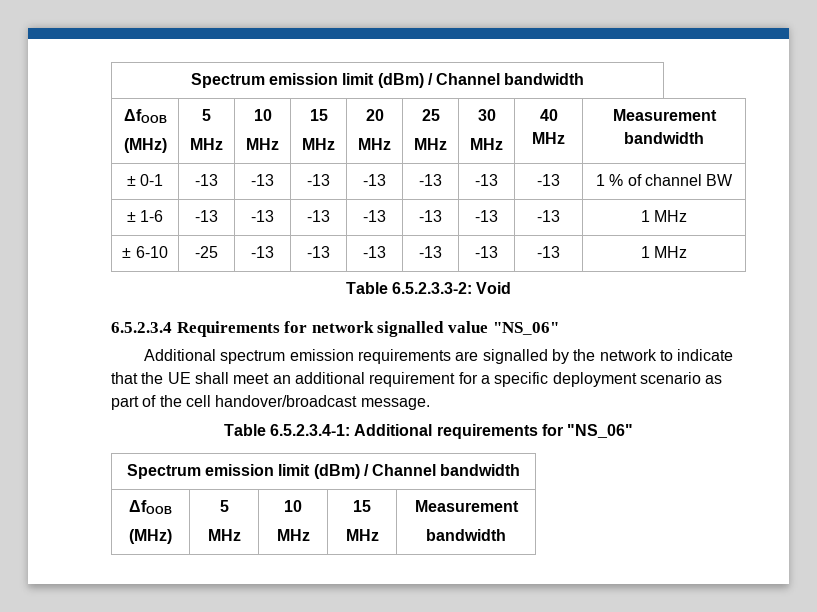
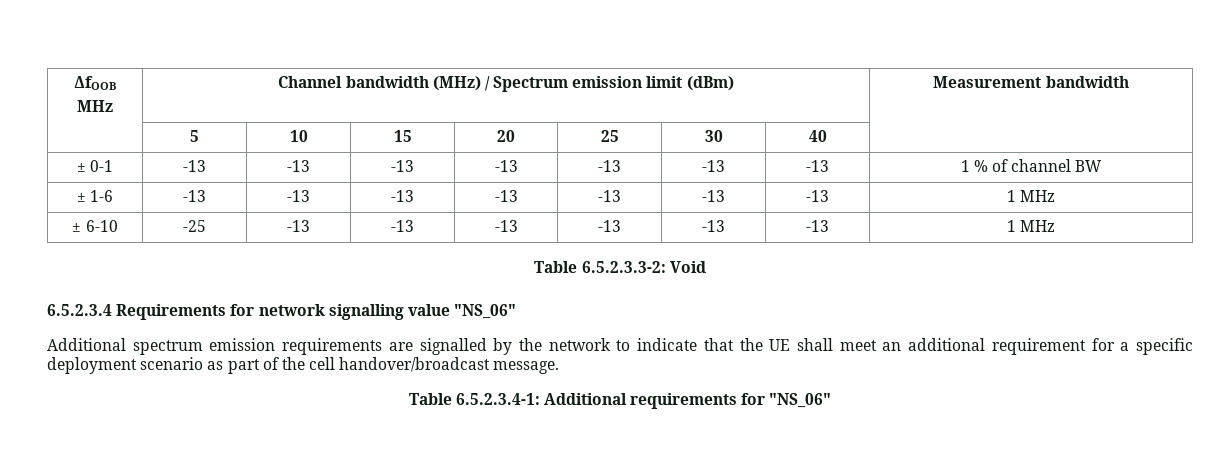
[190,73,585,88] [123,109,167,123] [123,138,167,153] [202,109,211,121] [190,138,223,150] [253,109,272,121] [246,138,279,150] [309,109,328,121] [302,138,335,150] [365,109,384,121] [358,138,391,150] [421,109,440,121] [414,138,447,150] [477,109,496,121] [470,138,503,150] [539,109,558,121] [532,132,565,144] [612,109,717,121] [624,132,704,144] Spectrum emission limit (dBm) / Channel bandwidth // ΔfOOB // (MHz) | 5 // MHz | 10 // MHz | 15 // MHz | 20 // MHz | 25 // MHz | 30 // MHz | 40 MHz | Measurement bandwidth -> [74,76,116,90] [77,100,113,112] [278,76,734,92] [933,76,1129,88] [190,130,199,142] [289,130,308,142] [393,130,412,142] [497,130,515,142] [600,130,619,142] [704,130,723,142] [808,130,827,142] ΔfOOB // MHz | Channel bandwidth (MHz) / Spectrum emission limit (dBm) | Measurement bandwidth // | 5 | 10 | 15 | 20 | 25 | 30 | 40 |
[377,321,445,337] signalled -> [328,304,404,320] signalling
[126,464,521,479] [129,500,172,514] [129,529,172,544] [219,500,229,512] [207,529,241,541] [284,500,302,512] [276,529,310,541] [353,500,371,512] [345,529,379,541] [414,500,519,512] [426,529,506,541] // Spectrum emission limit (dBm) / Channel bandwidth // ΔfOOB // (MHz) | 5 // MHz | 10 // MHz | 15 // MHz | Measurement // bandwidth -> (832, 400) none

